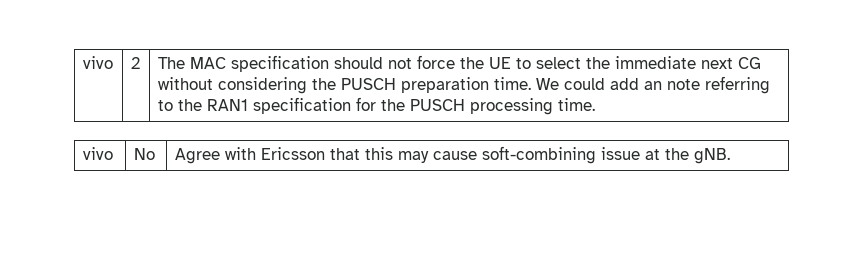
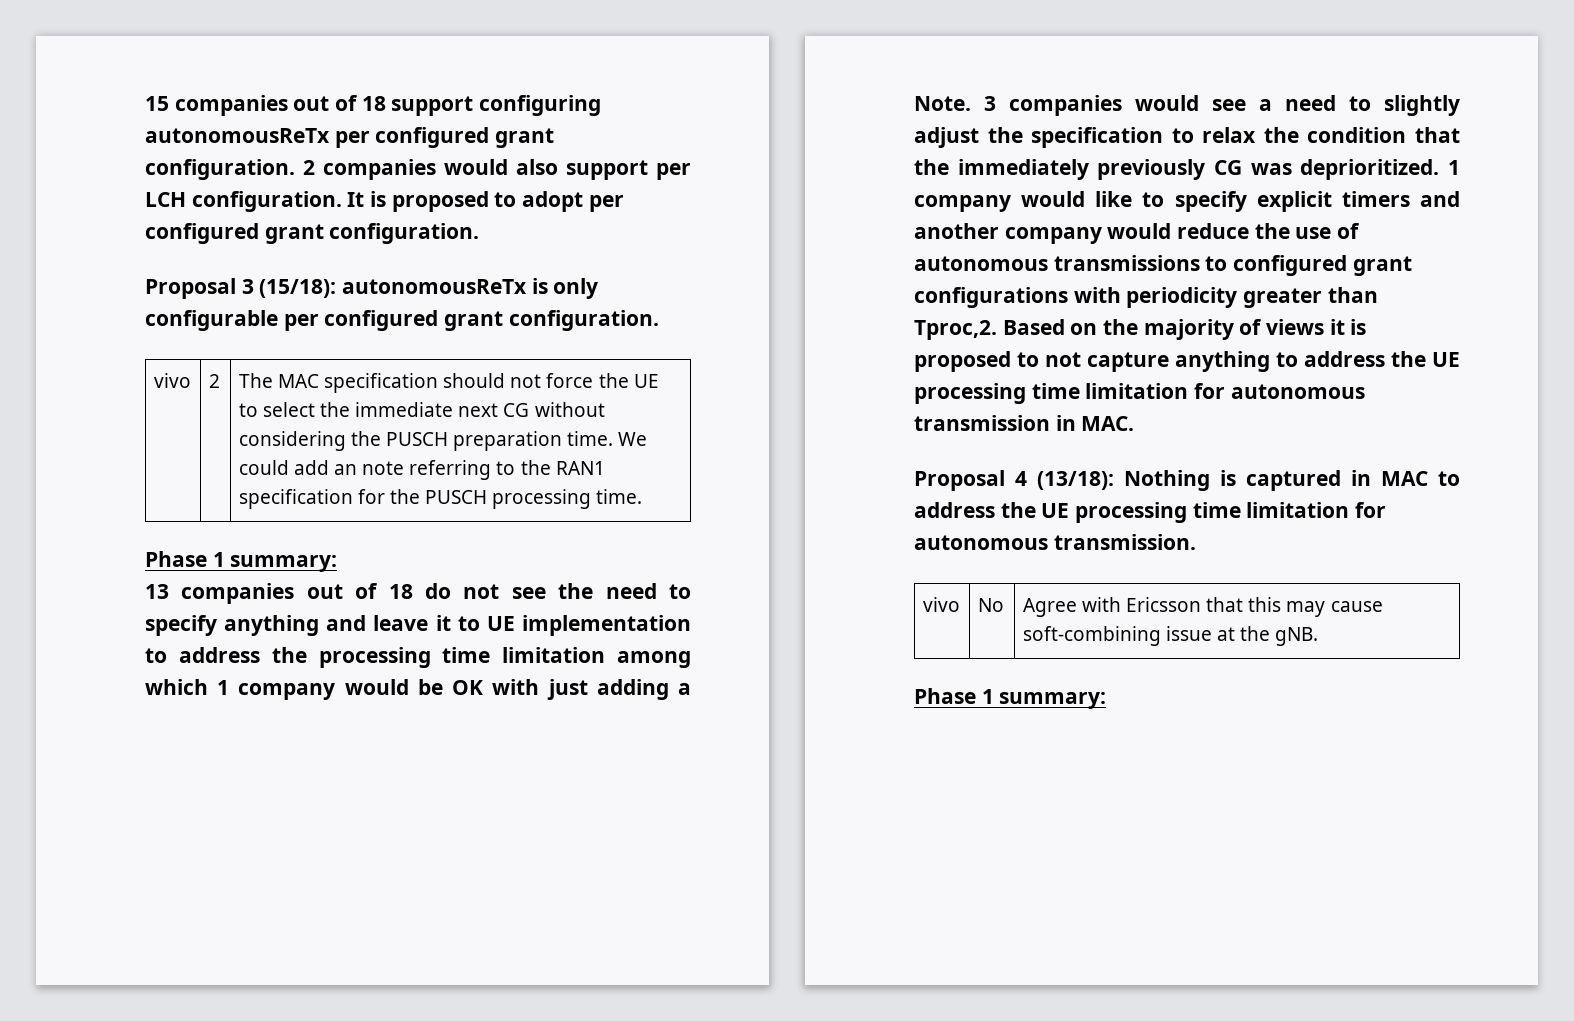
(82, 62) none -> [145,95,602,116] [145,127,555,148] [145,159,691,180] [145,191,624,212] [145,223,480,244] [145,278,599,299] [145,310,659,331] 15 companies out of 18 support configuring autonomousReTx per configured grant configuration. 2 companies would also support per LCH configuration. It is proposed to adopt per configured grant configuration. // Proposal 3 (15/18): autonomousReTx is only configurable per configured grant configuration. //
(595, 104) none -> [145,551,338,572] [145,583,691,604] [145,615,691,636] [145,647,691,668] [145,679,691,700] [914,95,1460,116] [914,127,1460,148] [914,159,1460,180] [914,191,1460,212] [914,223,1361,244] [914,255,1412,276] [914,287,1378,308] [914,319,1367,340] [914,351,1460,372] [914,383,1365,404] [914,415,1135,431] [914,470,1460,491] [914,502,1387,523] [914,534,1196,550] // Phase 1 summary: // 13 companies out of 18 do not see the need to specify anything and leave it to UE implementation to address the processing time limitation among which 1 company would be OK with just adding a Note. 3 companies would see a need to slightly adjust the specification to relax the condition that the immediately previously CG was deprioritized. 1 company would like to specify explicit timers and another company would reduce the use of autonomous transmissions to configured grant configurations with periodicity greater than Tproc,2. Based on the majority of views it is proposed to not capture anything to address the UE processing time limitation for autonomous transmission in MAC. // Proposal 4 (13/18): Nothing is captured in MAC to address the UE processing time limitation for autonomous transmission.
(730, 156) none -> [914,688,1107,709] // Phase 1 summary:

